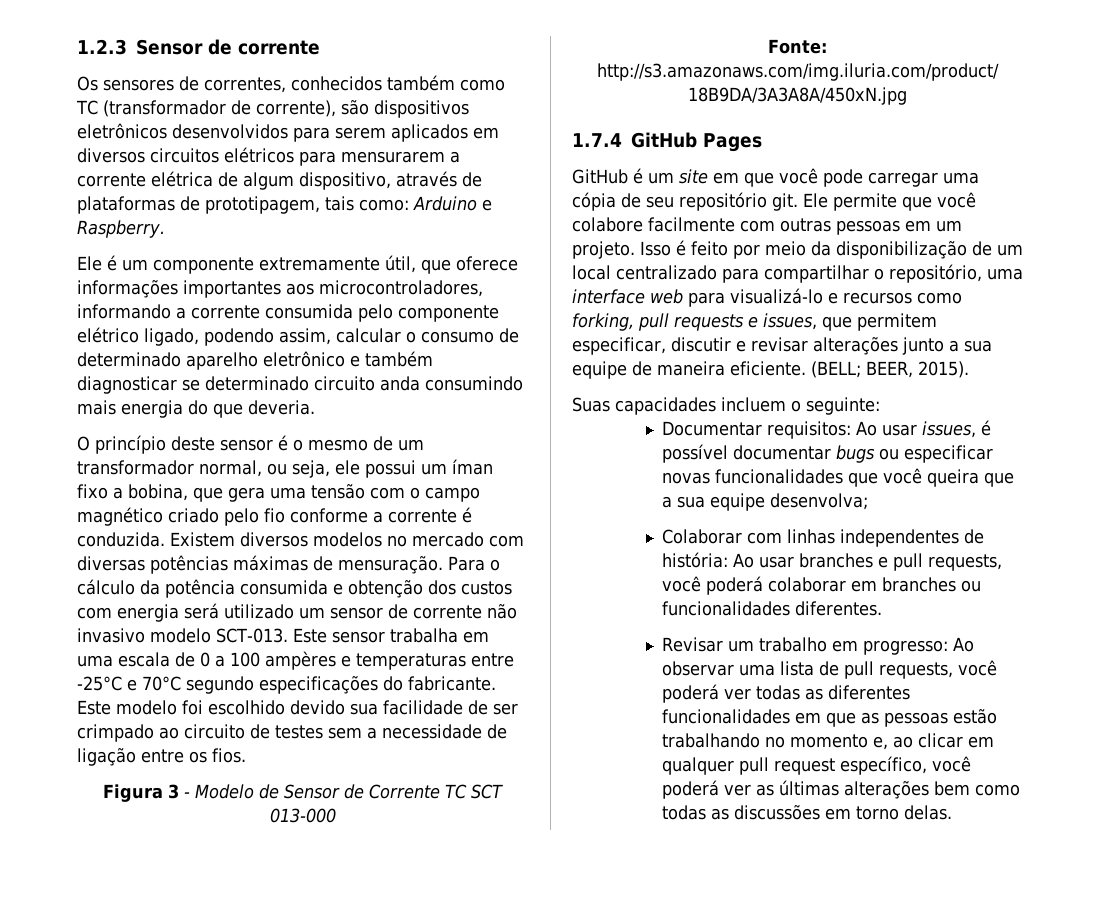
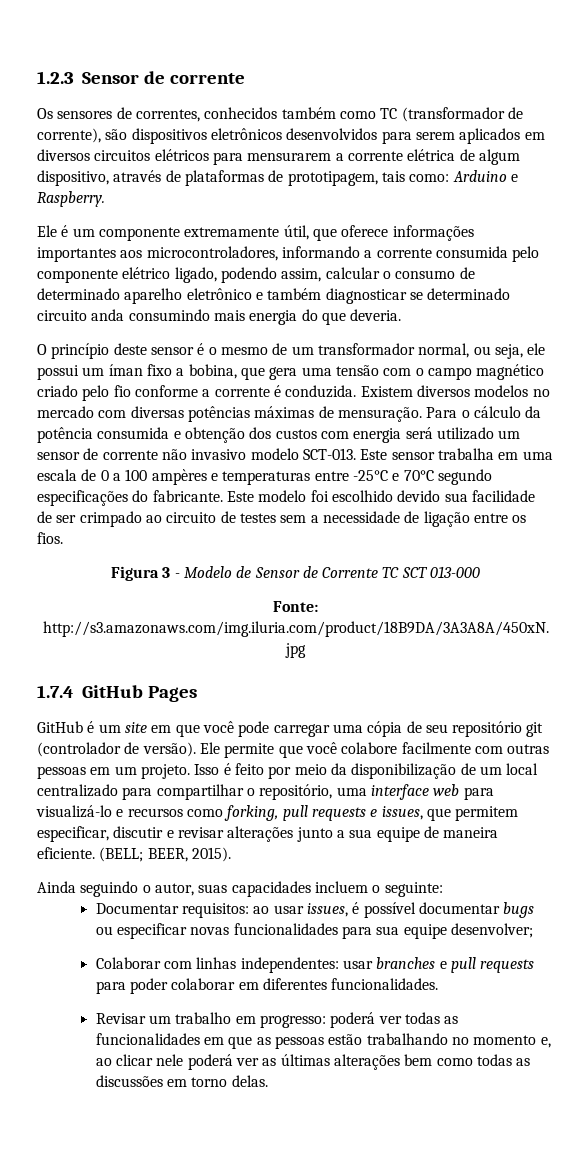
[772,193,798,211] git. -> [526,722,544,737] [37,742,196,757] git (controlador de versão).
[572,397,610,412] Suas -> [37,881,228,897] Ainda seguindo o autor, suas
[856,421,878,436] Ao -> [253,906,270,914] ao
[848,468,1015,487] [662,493,869,511] que você queira que a sua equipe desenvolva; -> [342,923,533,939] para sua equipe desenvolver;
[840,529,985,547] [662,552,1003,571] [662,576,982,595] [662,601,883,616] independentes de história: Ao usar branches e pull requests, você poderá colaborar em branches ou funcionalidades diferentes. -> [240,957,535,973] [95,978,439,994] independentes: usar branches e pull requests para poder colaborar em diferentes funcionalidades.
[953,637,975,652] [662,660,998,679] Ao observar uma lista de pull requests, você -> (327, 1021) none
[828,685,911,700] diferentes -> (459, 1020) none
[968,736,995,748] [662,756,972,775] em qualquer pull request específico, você -> [156,1054,184,1066] nele

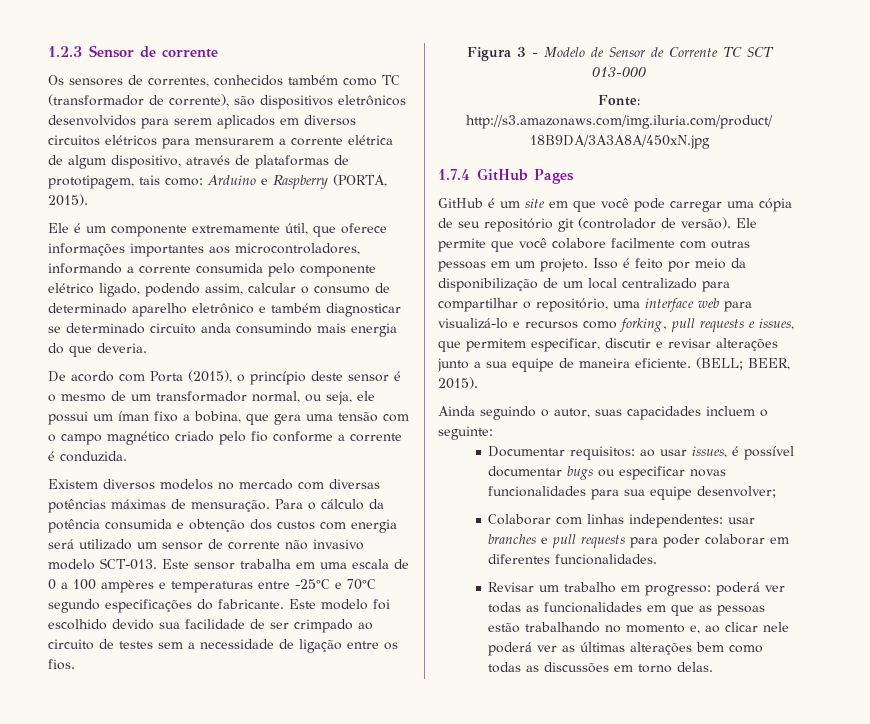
[37,191,105,207] Raspberry. -> [273,174,387,189] [48,194,88,206] Raspberry (PORTA, 2015).
[37,344,47,355] O -> [48,370,245,383] De acordo com Porta (2015), o
(357, 391) none -> (127, 456) //

